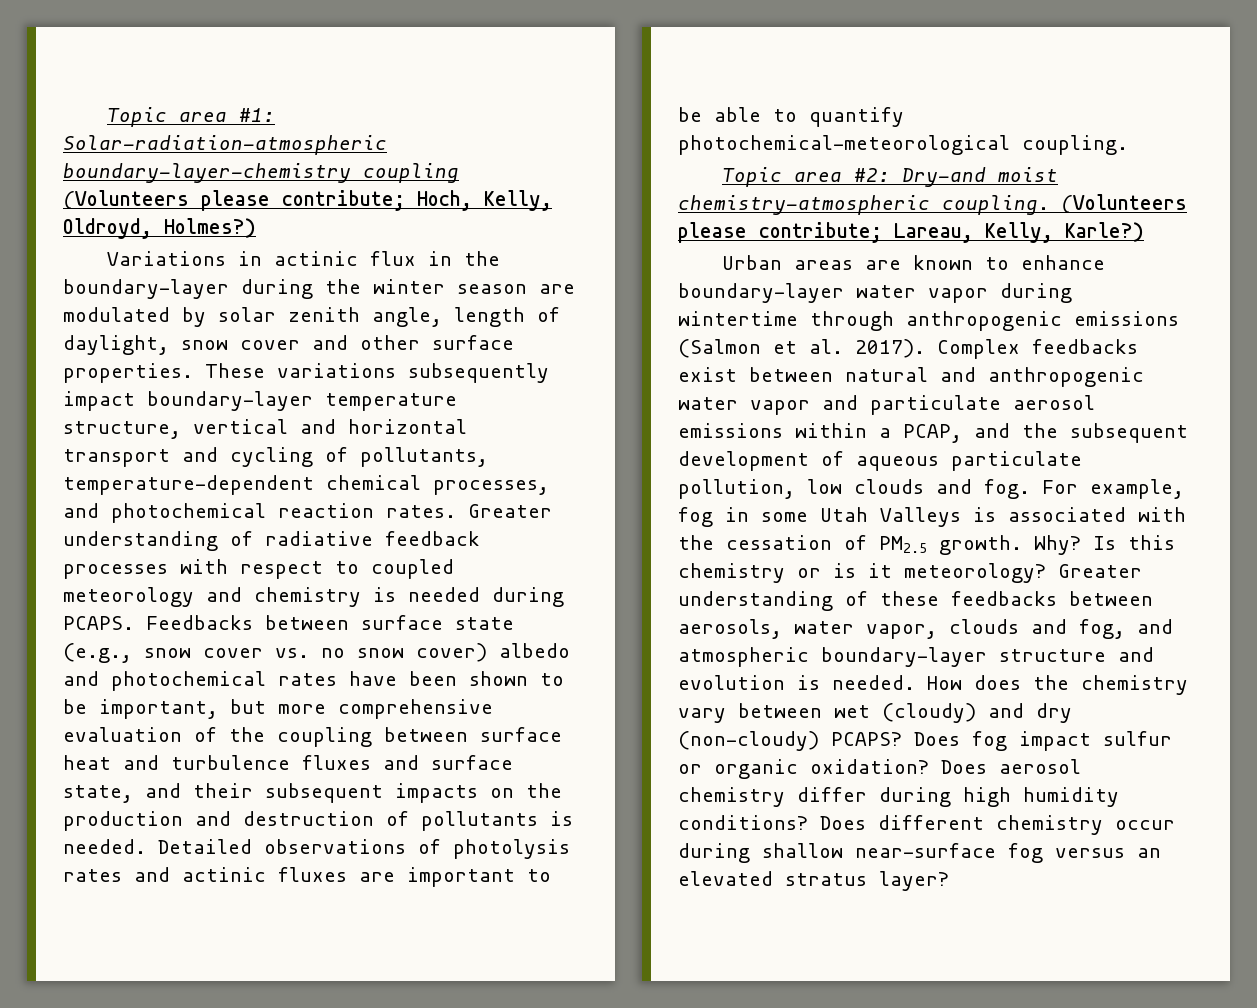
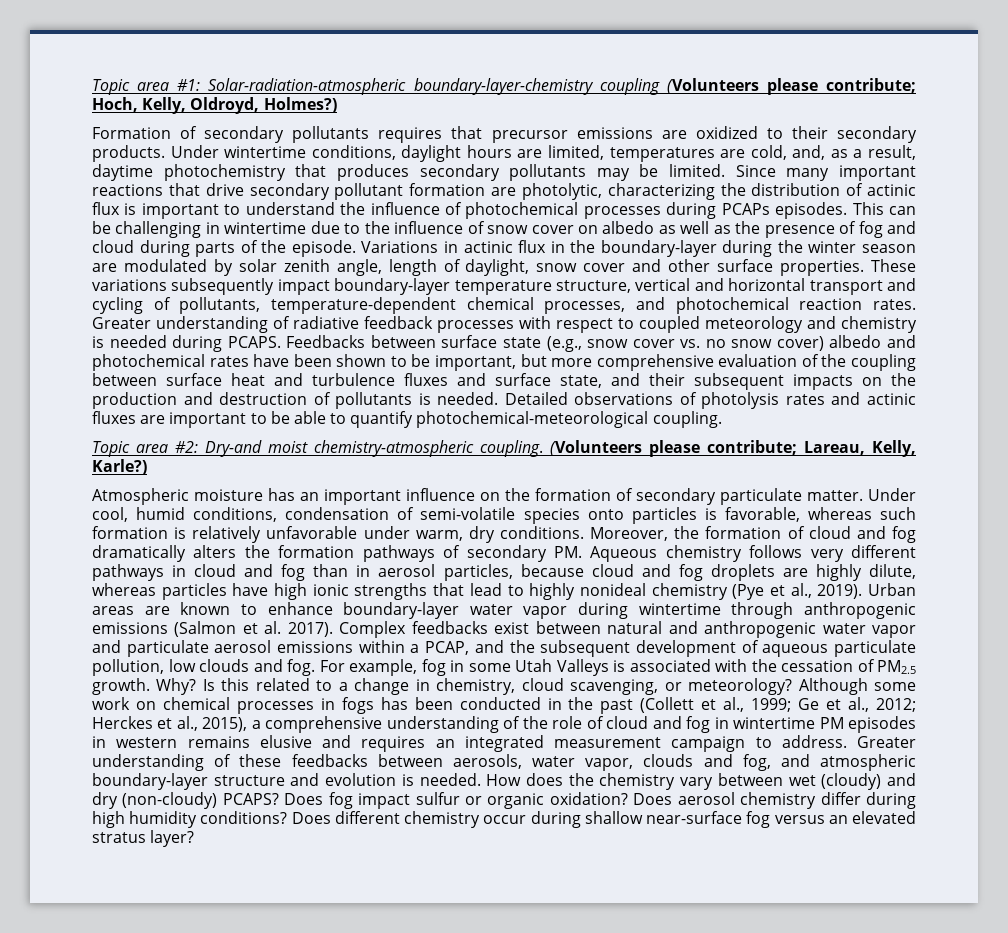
(256, 228) none -> [92,126,918,143] [92,145,916,162] [92,164,916,181] [92,183,917,200] [92,202,917,219] [92,221,917,238] [92,240,356,257] Formation of secondary pollutants requires that precursor emissions are oxidized to their secondary products. Under wintertime conditions, daylight hours are limited, temperatures are cold, and, as a result, daytime photochemistry that produces secondary pollutants may be limited. Since many important reactions that drive secondary pollutant formation are photolytic, characterizing the distribution of actinic flux is important to understand the influence of photochemical processes during PCAPs episodes. This can be challenging in wintertime due to the influence of snow cover on albedo as well as the presence of fog and cloud during parts of the episode.
(1144, 232) none -> [92,488,916,505] [92,507,917,524] [92,526,916,543] [92,545,916,562] [92,564,916,581] [92,583,863,600] Atmospheric moisture has an important influence on the formation of secondary particulate matter. Under cool, humid conditions, condensation of semi-volatile species onto particles is favorable, whereas such formation is relatively unfavorable under warm, dry conditions. Moreover, the formation of cloud and fog dramatically alters the formation pathways of secondary PM. Aqueous chemistry follows very different pathways in cloud and fog than in aerosol particles, because cloud and fog droplets are highly dilute, whereas particles have high ionic strengths that lead to highly nonideal chemistry (Pye et al., 2019).
[678,563,1046,583] chemistry or is it meteorology? -> [255,678,917,695] [92,697,916,714] [92,716,917,733] [92,735,847,752] related to a change in chemistry, cloud scavenging, or meteorology? Although some work on chemical processes in fogs has been conducted in the past (Collett et al., 1999; Ge et al., 2012; Herckes et al., 2015), a comprehensive understanding of the role of cloud and fog in wintertime PM episodes in western remains elusive and requires an integrated measurement campaign to address.

